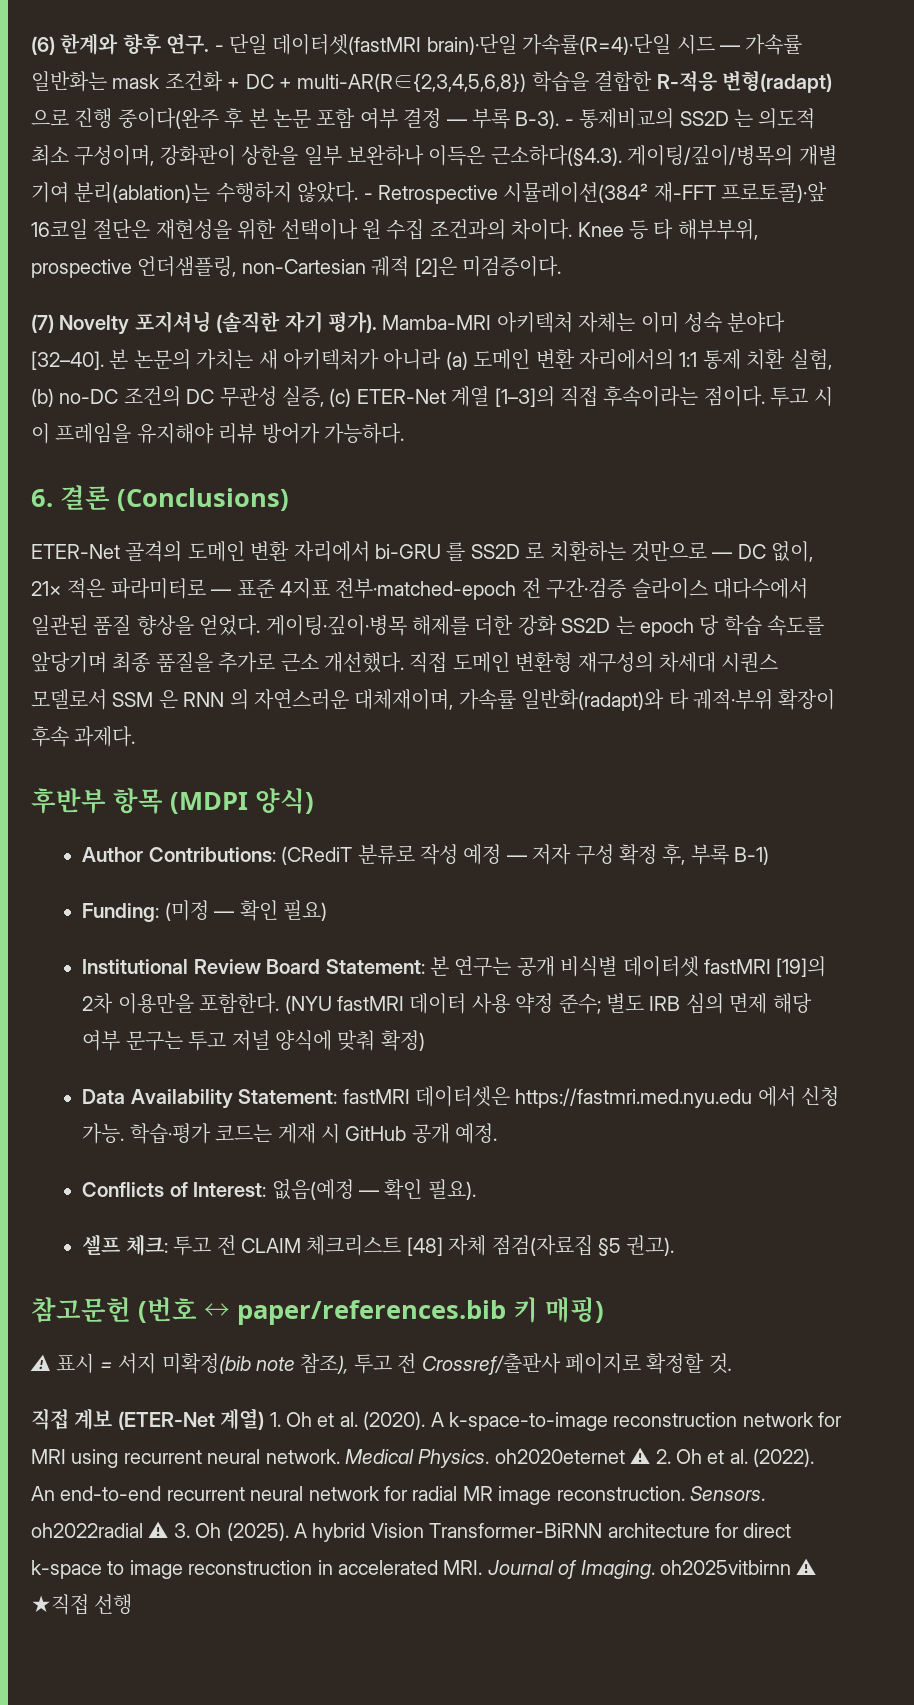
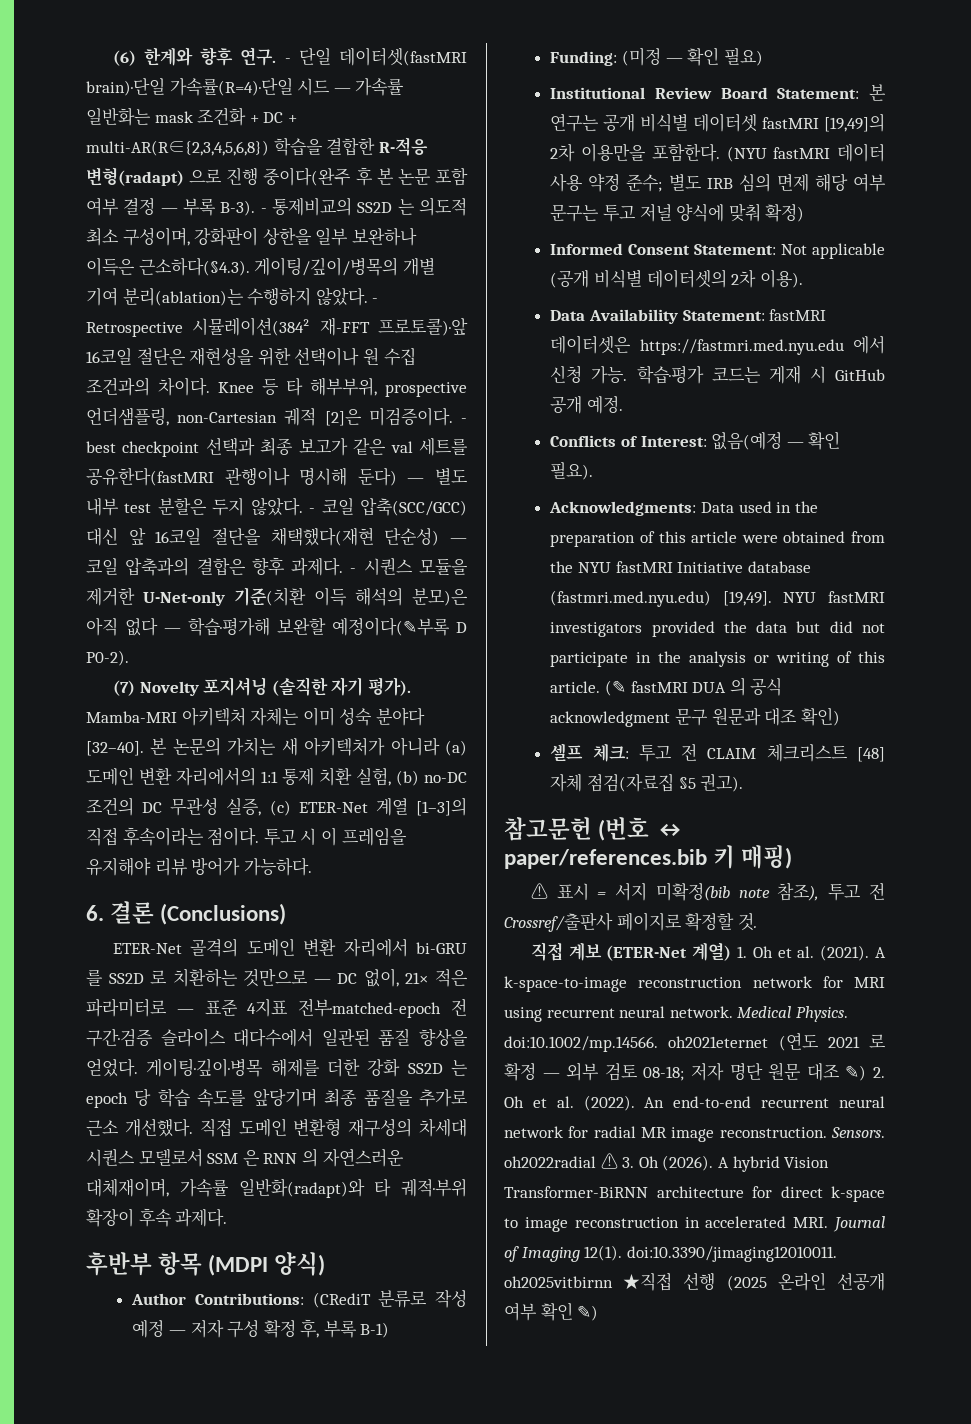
(561, 266) none -> [460,418,467,423] [86,437,468,457] [86,467,469,486] [86,497,467,516] [86,527,467,546] [86,557,468,576] [86,587,468,606] [86,617,467,636] [86,650,129,666] - best checkpoint 선택과 최종 보고가 같은 val 세트를 공유한다(fastMRI 관행이나 명시해 둔다) — 별도 내부 test 분할은 두지 않았다. - 코일 압축(SCC/GCC) 대신 앞 16코일 절단을 채택했다(재현 단순성) — 코일 압축과의 결합은 향후 과제다. - 시퀀스 모듈을 제거한 U-Net-only 기준(치환 이득 해석의 분모)은 아직 없다 — 학습·평가해 보완할 예정이다(✎부록 D P0-2).
[776,956,827,977] [19]의 -> [824,113,885,132] [19,49]의
(425, 1040) none -> [550,243,885,259] [550,269,803,288] // Informed Consent Statement: Not applicable (공개 비식별 데이터셋의 2차 이용).
(476, 1189) none -> [549,501,818,516] [550,531,885,547] [550,561,811,573] [550,590,885,607] [550,621,885,637] [550,651,885,667] [550,677,783,696] [550,707,840,727] // Acknowledgments: Data used in the preparation of this article were obtained from the NYU fastMRI Initiative database (fastmri.med.nyu.edu) [19,49]. NYU fastMRI investigators provided the data but did not participate in the analysis or writing of this article. (✎ fastMRI DUA 의 공식 acknowledgment 문구 원문과 대조 확인)
[363,1411,426,1430] (2020). -> [820,945,870,961] (2021).
[494,1447,651,1464] oh2020eternet ⚠ -> [504,1032,886,1052] [504,1062,867,1081] doi:10.1002/mp.14566. oh2021eternet (연도 2021 로 확정 — 외부 검토 08-18; 저자 명단 원문 대조 ✎)
[226,1522,289,1541] (2025). -> [662,1155,714,1171] (2026).
[580,1558,817,1579] [31,1594,133,1615] Imaging. oh2025vitbirnn ⚠ ★직접 선행 -> [521,1245,837,1262] [504,1272,885,1291] [504,1302,599,1321] Imaging 12(1). doi:10.3390/jimaging12010011. oh2025vitbirnn ★직접 선행 (2025 온라인 선공개 여부 확인 ✎)

